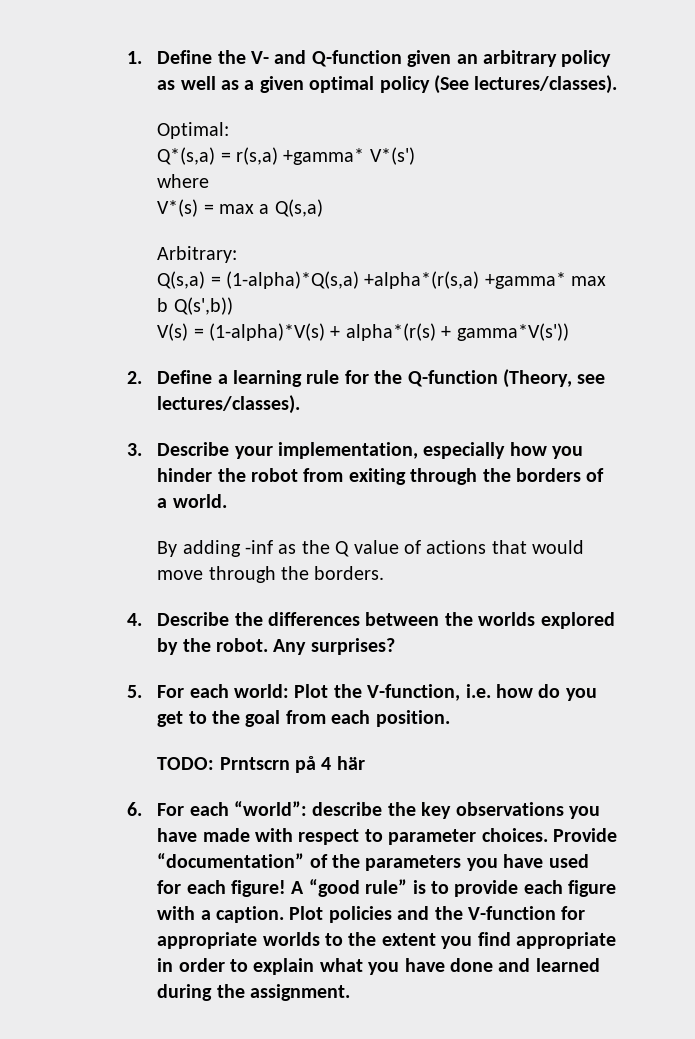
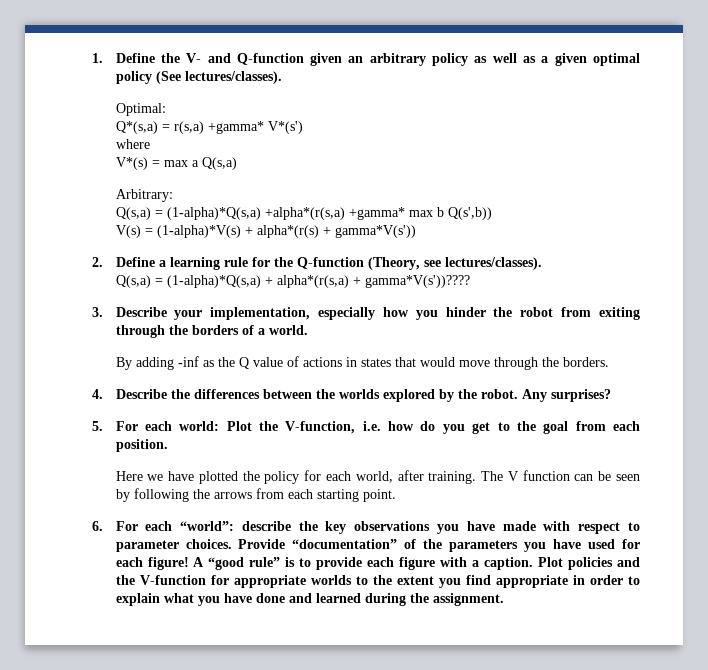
(301, 404) none -> [115,275,470,288] // Q(s,a) = (1-alpha)*Q(s,a) + alpha*(r(s,a) + gamma*V(s'))????
(487, 547) none -> [345,357,391,367] in states
[157,756,365,773] TODO: Prntscrn på 4 här -> [115,470,640,484] [115,488,396,502] Here we have plotted the policy for each world, after training. The V function can be seen by following the arrows from each starting point.

